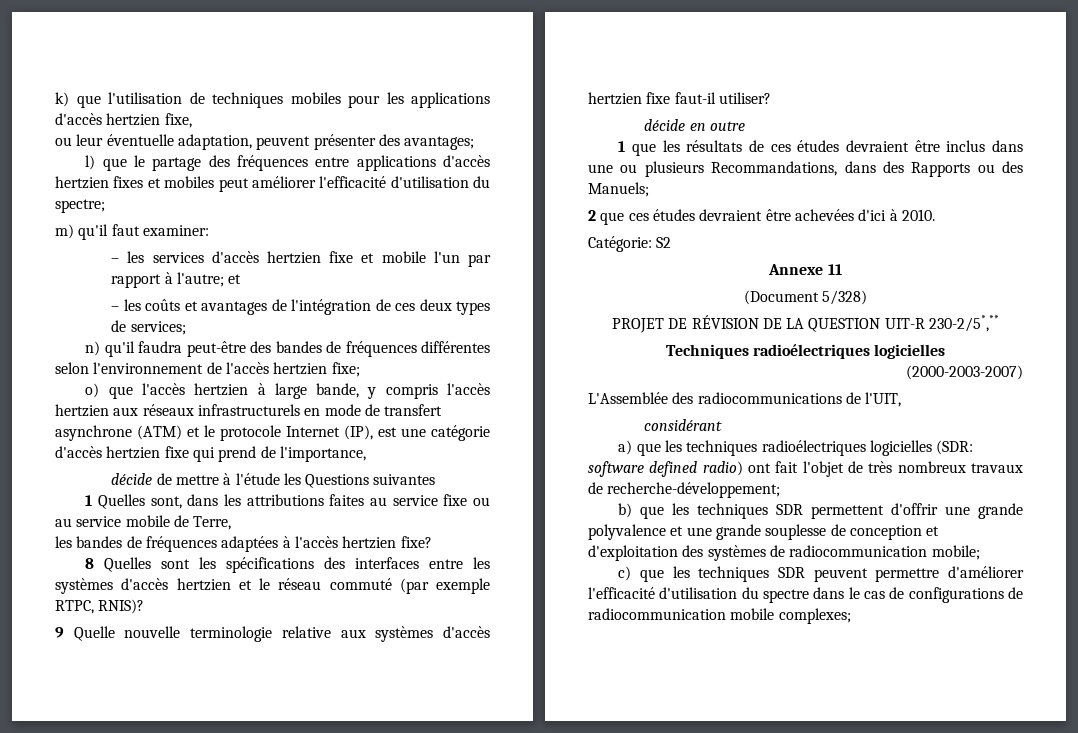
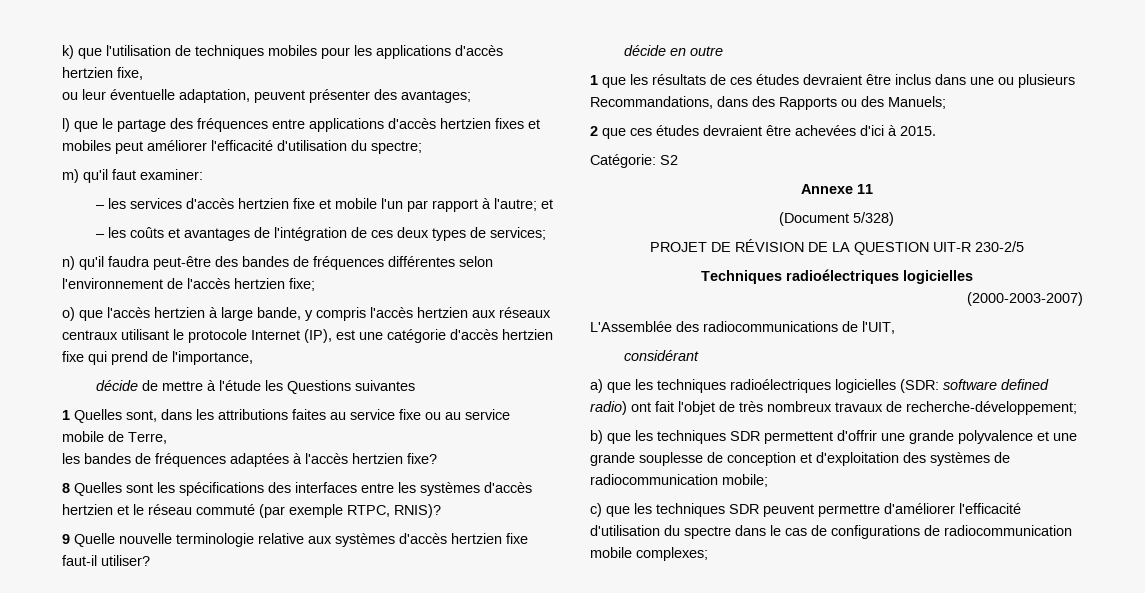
[197,404,443,416] [55,425,200,441] infrastructurels en mode de transfert asynchrone (ATM) et -> [62,329,169,340] centraux utilisant
[901,209,935,221] 2010. -> [900,126,936,136] 2015.
[929,315,1000,332] 230-2/5*,** -> [974,241,1024,252] 230-2/5

